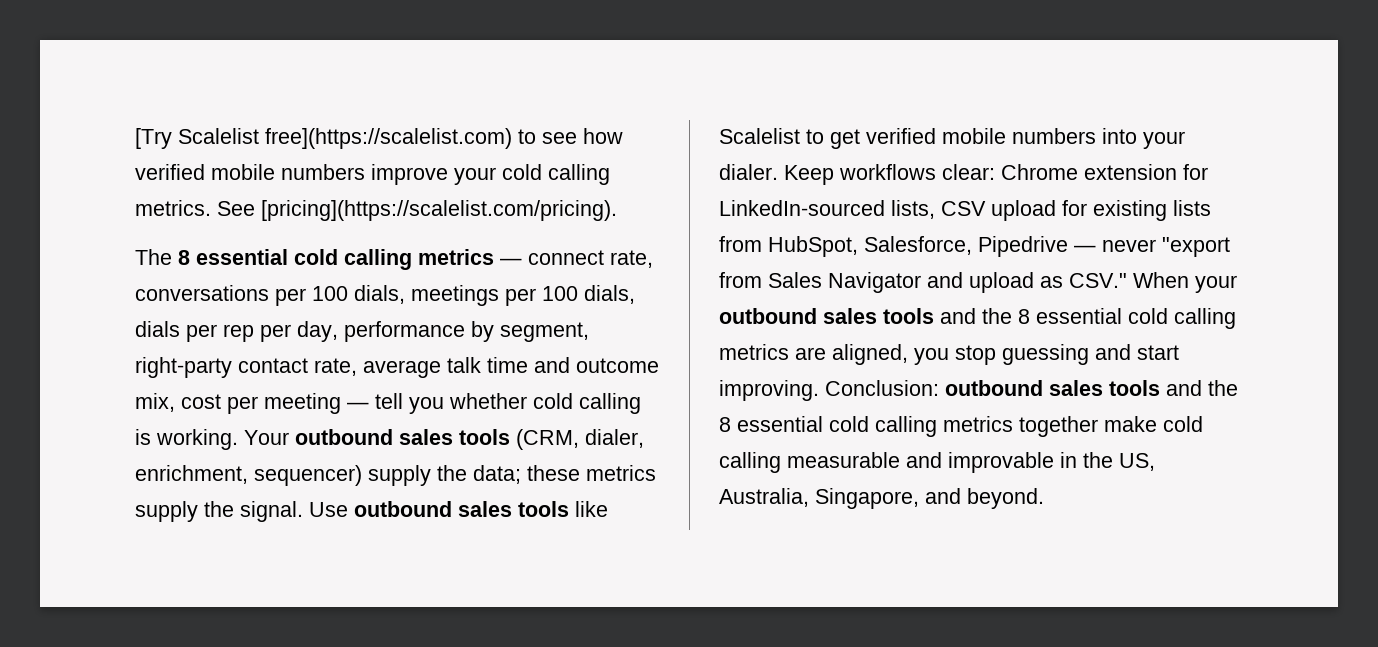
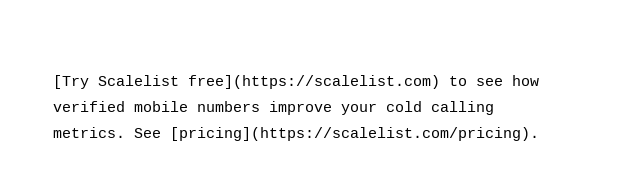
[135,249,653,270] [135,285,635,306] [135,321,589,342] [135,357,659,378] [135,393,641,414] [135,429,644,450] [135,465,656,486] [135,501,608,522] [719,128,1185,149] [719,164,1208,185] [719,200,1211,221] [719,236,1230,257] [719,272,1237,293] [719,308,1236,329] [719,344,1179,365] [719,380,1238,401] [719,416,1203,437] [719,452,1155,473] [719,488,1044,509] // The 8 essential cold calling metrics — connect rate, conversations per 100 dials, meetings per 100 dials, dials per rep per day, performance by segment, right-party contact rate, average talk time and outcome mix, cost per meeting — tell you whether cold calling is working. Your outbound sales tools (CRM, dialer, enrichment, sequencer) supply the data; these metrics supply the signal. Use outbound sales tools like Scalelist to get verified mobile numbers into your dialer. Keep workflows clear: Chrome extension for LinkedIn-sourced lists, CSV upload for existing lists from HubSpot, Salesforce, Pipedrive — never "export from Sales Navigator and upload as CSV." When your outbound sales tools and the 8 essential cold calling metrics are aligned, you stop guessing and start improving. Conclusion: outbound sales tools and the 8 essential cold calling metrics together make cold calling measurable and improvable in the US, Australia, Singapore, and beyond. -> (539, 134) none

